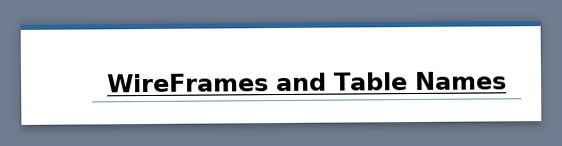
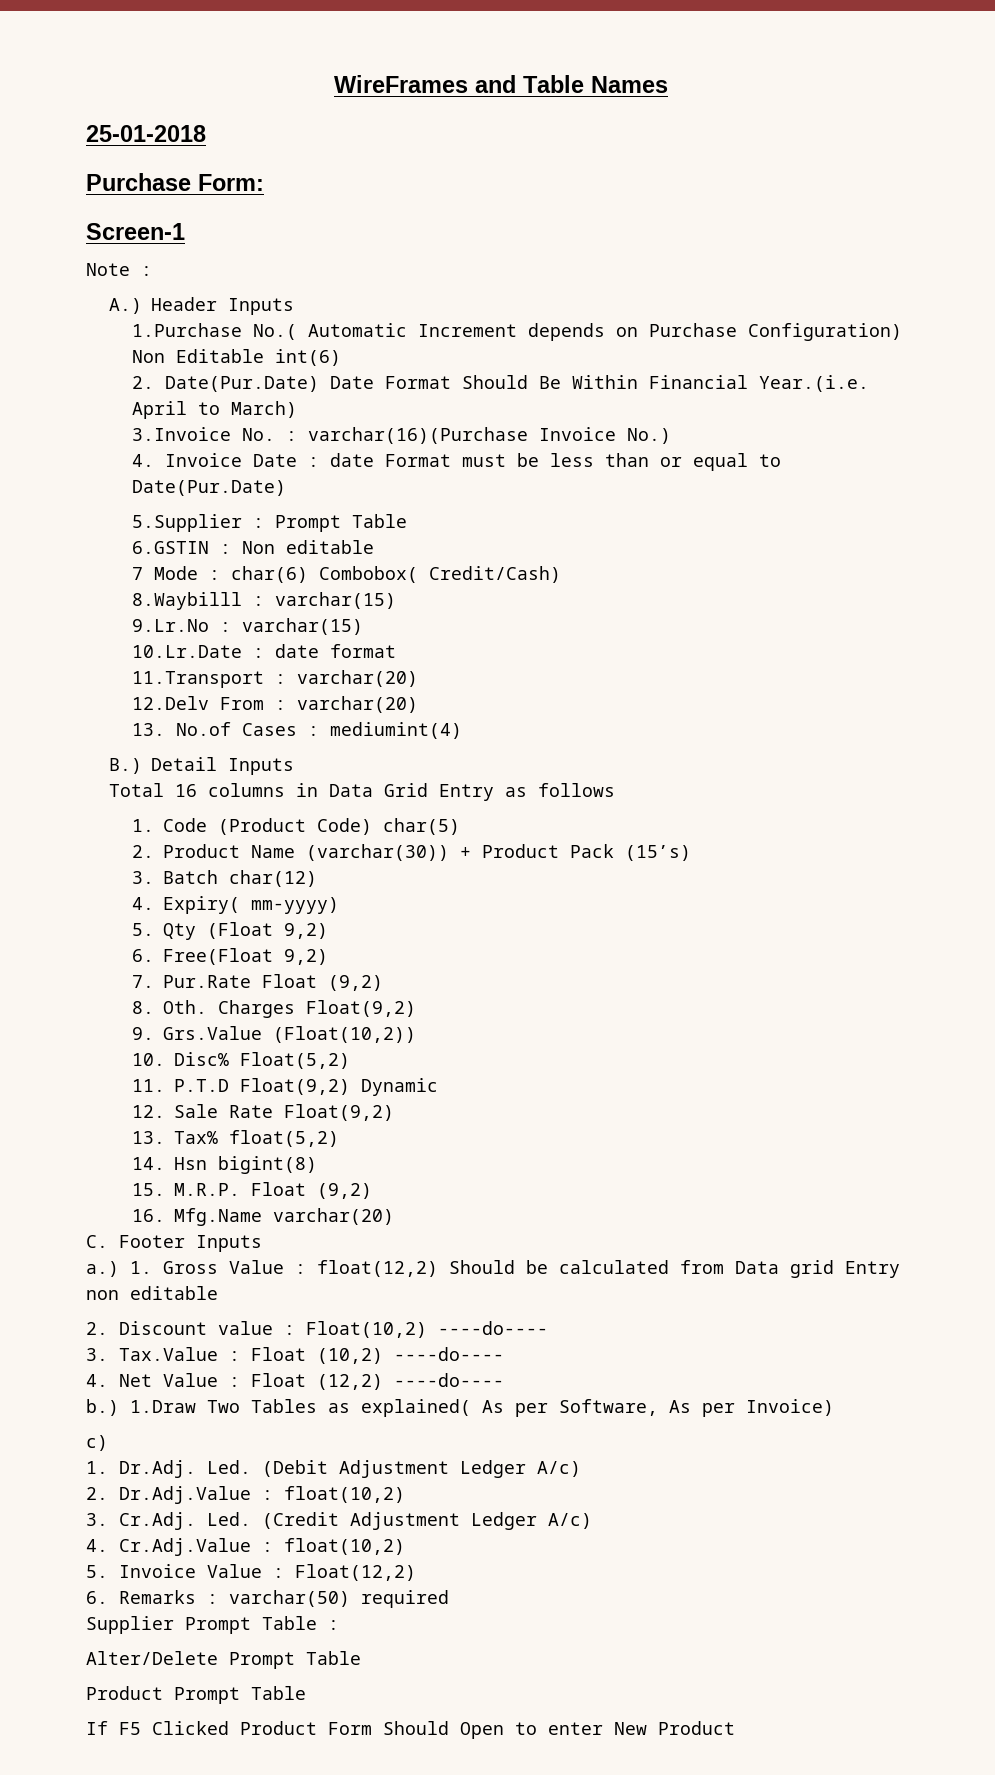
(507, 81) none -> [86,125,206,142] [86,173,264,191] [86,223,185,240] [86,263,152,276] [109,297,295,315] [132,323,903,341] [132,349,342,366] [132,375,870,392] [132,401,298,419] [132,427,672,444] [132,453,782,471] [132,480,287,496] [132,514,408,532] [132,540,375,554] [132,566,562,583] [132,592,397,610] [132,618,364,635] [132,644,397,658] [132,670,419,688] [132,696,419,713] [132,722,463,739] [109,757,295,775] [109,783,616,801] [132,818,461,835] [132,844,692,861] [132,870,318,887] [132,896,340,914] [132,922,329,940] [132,948,329,965] [132,974,384,991] [132,1000,417,1018] [132,1026,417,1043] [132,1052,351,1069] [132,1078,439,1096] [132,1104,395,1121] [132,1130,340,1147] [132,1156,318,1174] [132,1182,373,1199] [132,1208,395,1226] [86,1235,262,1252] [86,1260,900,1278] [86,1286,218,1300] [86,1321,548,1338] [86,1347,504,1364] [86,1373,504,1390] [86,1399,834,1417] [86,1435,108,1451] [86,1460,581,1478] [86,1486,405,1504] [86,1512,592,1530] [86,1538,405,1556] [86,1564,416,1581] [86,1590,449,1608] [86,1616,339,1634] [86,1651,361,1669] [86,1686,306,1704] [86,1721,735,1739] // 25-01-2018 // Purchase Form: // Screen-1 // Note : // A.) Header Inputs // 1.Purchase No.( Automatic Increment depends on Purchase Configuration) Non Editable int(6) // 2. Date(Pur.Date) Date Format Should Be Within Financial Year.(i.e. April to March) // 3.Invoice No. : varchar(16)(Purchase Invoice No.) // 4. Invoice Date : date Format must be less than or equal to Date(Pur.Date) // 5.Supplier : Prompt Table // 6.GSTIN : Non editable // 7 Mode : char(6) Combobox( Credit/Cash) // 8.Waybilll : varchar(15) // 9.Lr.No : varchar(15) // 10.Lr.Date : date format // 11.Transport : varchar(20) // 12.Delv From : varchar(20) // 13. No.of Cases : mediumint(4) // B.) Detail Inputs // Total 16 columns in Data Grid Entry as follows // 1. Code (Product Code) char(5) // 2. Product Name (varchar(30)) + Product Pack (15’s) // 3. Batch char(12) // 4. Expiry( mm-yyyy) // 5. Qty (Float 9,2) // 6. Free(Float 9,2) // 7. Pur.Rate Float (9,2) // 8. Oth. Charges Float(9,2) // 9. Grs.Value (Float(10,2)) // 10. Disc% Float(5,2) // 11. P.T.D Float(9,2) Dynamic // 12. Sale Rate Float(9,2) // 13. Tax% float(5,2) // 14. Hsn bigint(8) // 15. M.R.P. Float (9,2) // 16. Mfg.Name varchar(20) // C. Footer Inputs // a.) 1. Gross Value : float(12,2) Should be calculated from Data grid Entry non editable // 2. Discount value : Float(10,2) ----do---- // 3. Tax.Value : Float (10,2) ----do---- // 4. Net Value : Float (12,2) ----do---- // b.) 1.Draw Two Tables as explained( As per Software, As per Invoice) // c) // 1. Dr.Adj. Led. (Debit Adjustment Ledger A/c) // 2. Dr.Adj.Value : float(10,2) // 3. Cr.Adj. Led. (Credit Adjustment Ledger A/c) // 4. Cr.Adj.Value : float(10,2) // 5. Invoice Value : Float(12,2) // 6. Remarks : varchar(50) required // Supplier Prompt Table : // Alter/Delete Prompt Table // Product Prompt Table // If F5 Clicked Product Form Should Open to enter New Product

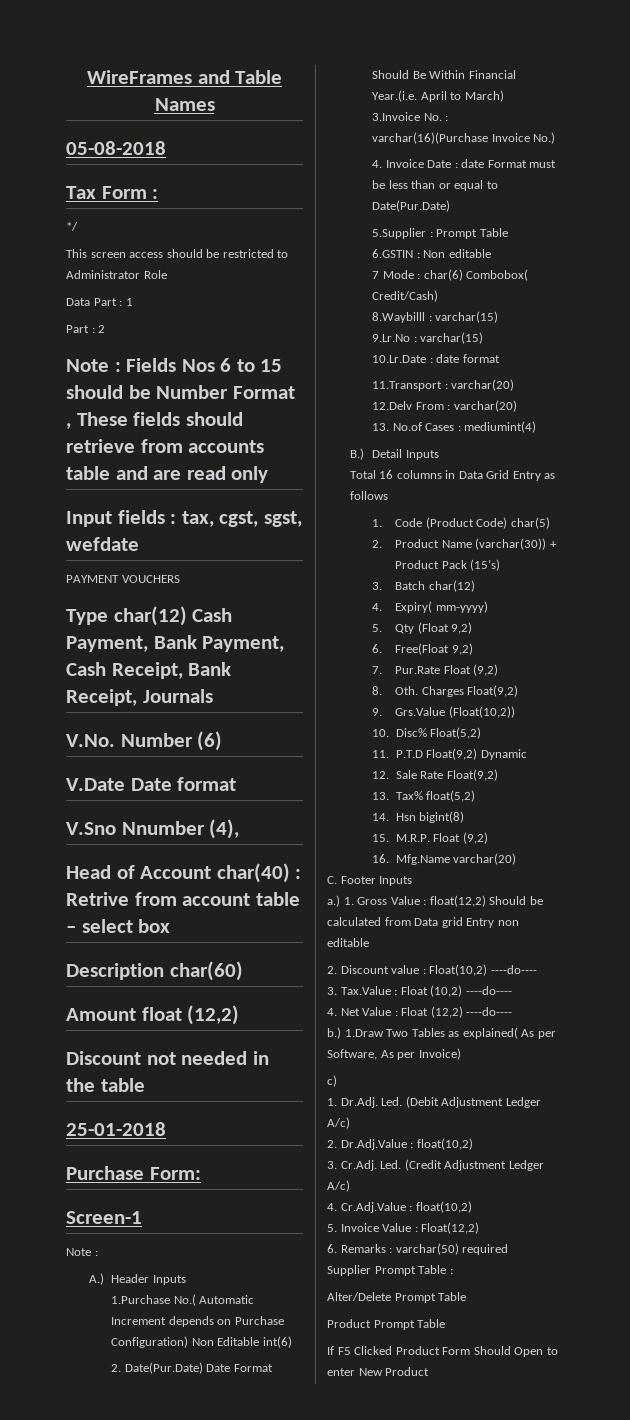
(668, 84) none -> [66,141,166,155] [66,186,159,199] [66,222,78,231] [66,249,289,258] [66,270,167,279] [66,298,133,306] [66,325,106,333] [66,358,283,372] [66,385,295,399] [66,412,243,429] [66,439,265,453] [66,466,269,483] [66,510,302,527] [66,537,139,551] [66,575,180,583] [66,606,233,626] [66,635,285,652] [66,662,232,679] [66,689,213,706] [66,731,223,751] [66,777,237,791] [66,819,240,839] [66,863,302,883] [66,892,300,906] [66,919,171,933] [66,961,243,981] [66,1005,240,1025] [66,1051,269,1065] [66,1078,145,1092] // 05-08-2018 // Tax Form : // */ // This screen access should be restricted to Administrator Role // Data Part : 1 // Part : 2 // Note : Fields Nos 6 to 15 should be Number Format , These fields should retrieve from accounts table and are read only // Input fields : tax, cgst, sgst, wefdate // PAYMENT VOUCHERS // Type char(12) Cash Payment, Bank Payment, Cash Receipt, Bank Receipt, Journals // V.No. Number (6) // V.Date Date format // V.Sno Nnumber (4), // Head of Account char(40) : Retrive from account table – select box // Description char(60) // Amount float (12,2) // Discount not needed in the table

